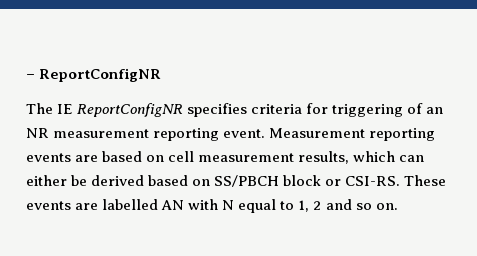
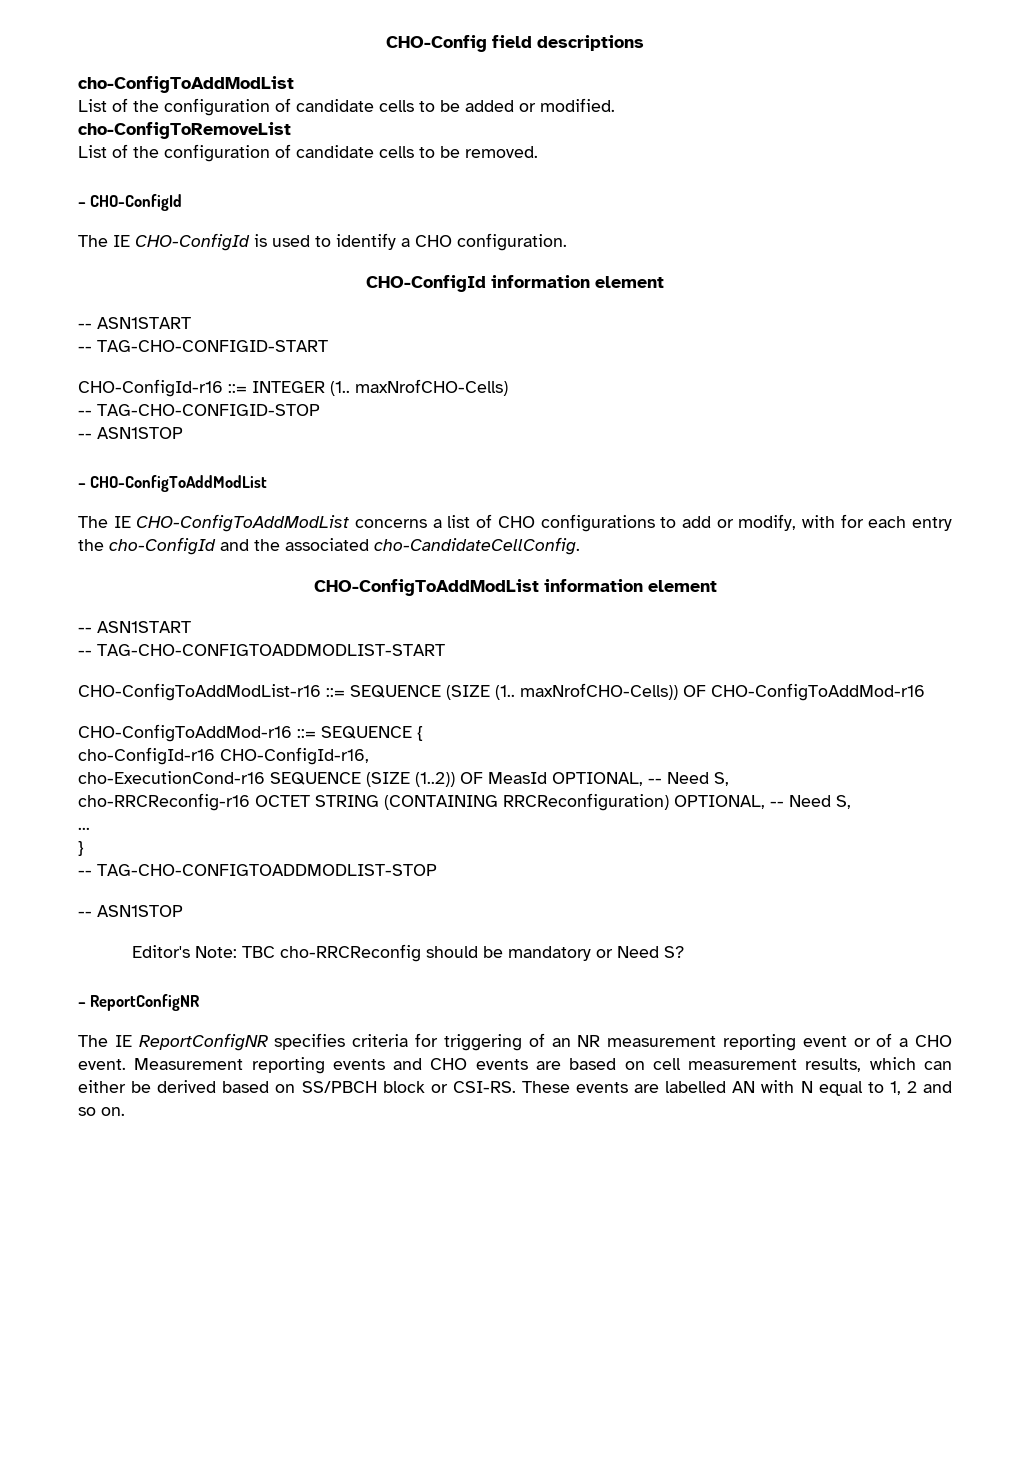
(26, 76) none -> [386,35,644,52] [78,76,294,93] [78,98,615,116] [78,122,291,139] [78,144,538,162] [78,194,183,211] [78,233,567,251] [366,275,664,292] [78,317,191,329] [78,340,328,352] [78,379,508,397] [78,404,320,416] [78,427,183,439] [78,475,268,492] [78,514,952,532] [78,537,580,555] [313,579,717,596] [78,621,191,633] [78,644,445,656] [78,683,925,701] [78,724,423,742] [78,747,369,765] [78,771,729,787] [78,793,851,811] [78,827,90,830] [78,841,84,856] [78,864,437,876] [78,905,183,917] [132,944,685,962] CHO-Config field descriptions // cho-ConfigToAddModList // List of the configuration of candidate cells to be added or modified. // cho-ConfigToRemoveList // List of the configuration of candidate cells to be removed. // – CHO-ConfigId // The IE CHO-ConfigId is used to identify a CHO configuration. // CHO-ConfigId information element // -- ASN1START // -- TAG-CHO-CONFIGID-START // CHO-ConfigId-r16 ::= INTEGER (1.. maxNrofCHO-Cells) // -- TAG-CHO-CONFIGID-STOP // -- ASN1STOP // – CHO-ConfigToAddModList // The IE CHO-ConfigToAddModList concerns a list of CHO configurations to add or modify, with for each entry the cho-ConfigId and the associated cho-CandidateCellConfig. // CHO-ConfigToAddModList information element // -- ASN1START // -- TAG-CHO-CONFIGTOADDMODLIST-START // CHO-ConfigToAddModList-r16 ::= SEQUENCE (SIZE (1.. maxNrofCHO-Cells)) OF CHO-ConfigToAddMod-r16 // CHO-ConfigToAddMod-r16 ::= SEQUENCE { // cho-ConfigId-r16 CHO-ConfigId-r16, // cho-ExecutionCond-r16 SEQUENCE (SIZE (1..2)) OF MeasId OPTIONAL, -- Need S, // cho-RRCReconfig-r16 OCTET STRING (CONTAINING RRCReconfiguration) OPTIONAL, -- Need S, // ... // } // -- TAG-CHO-CONFIGTOADDMODLIST-STOP // -- ASN1STOP // Editor's Note: TBC cho-RRCReconfig should be mandatory or Need S? //
(220, 134) none -> [802,1033,952,1047] event or of a CHO
(71, 157) none -> [393,1058,528,1070] and CHO events

